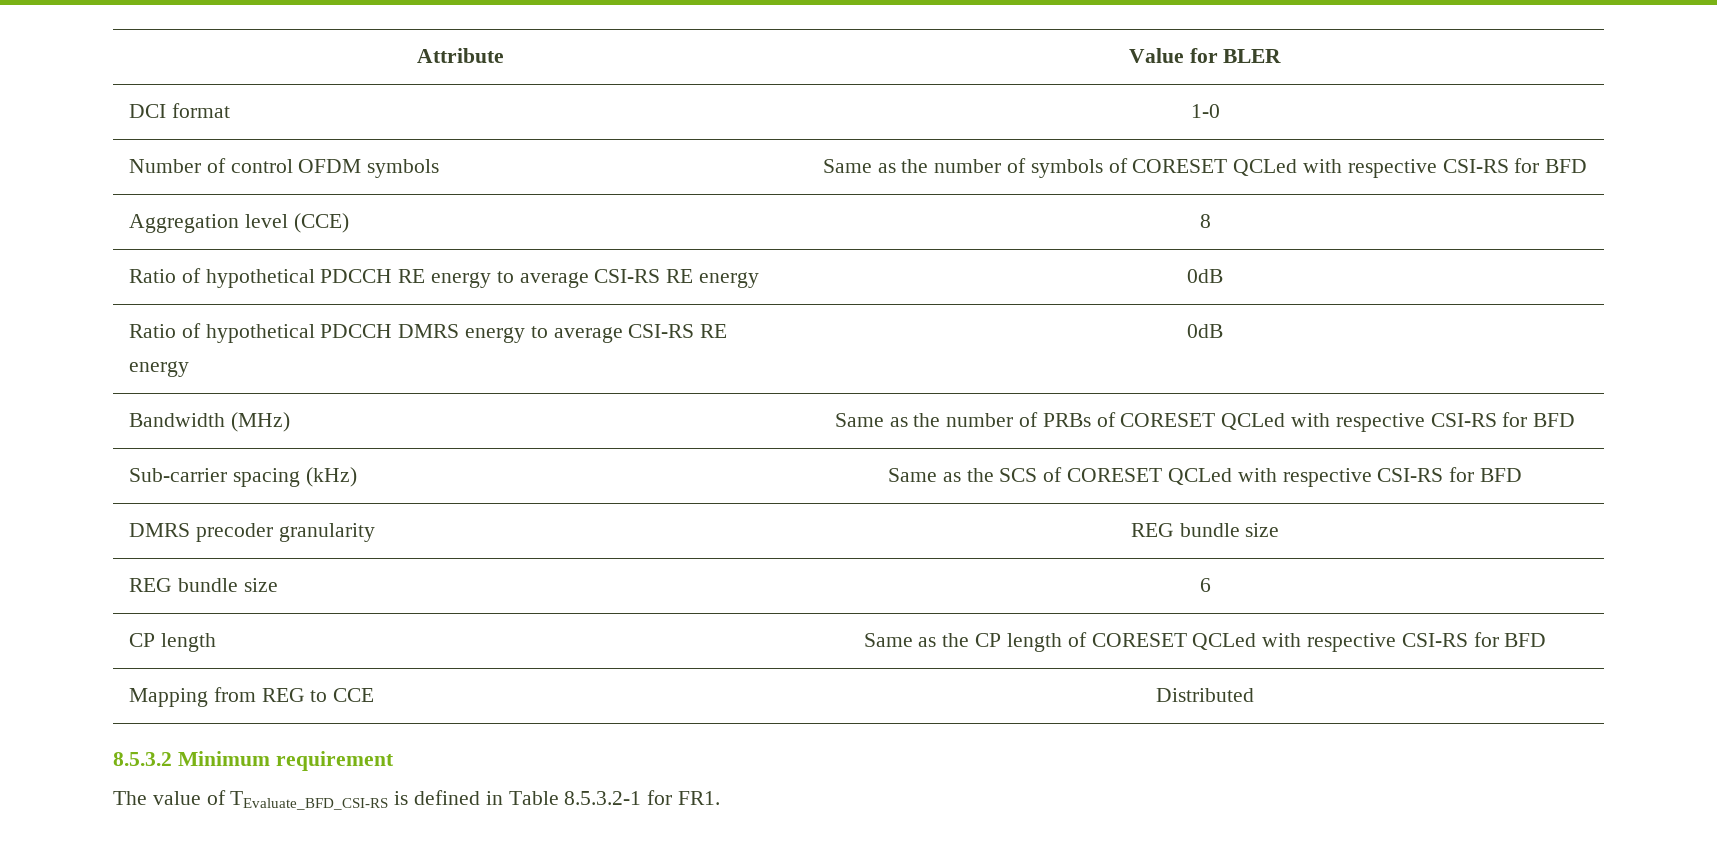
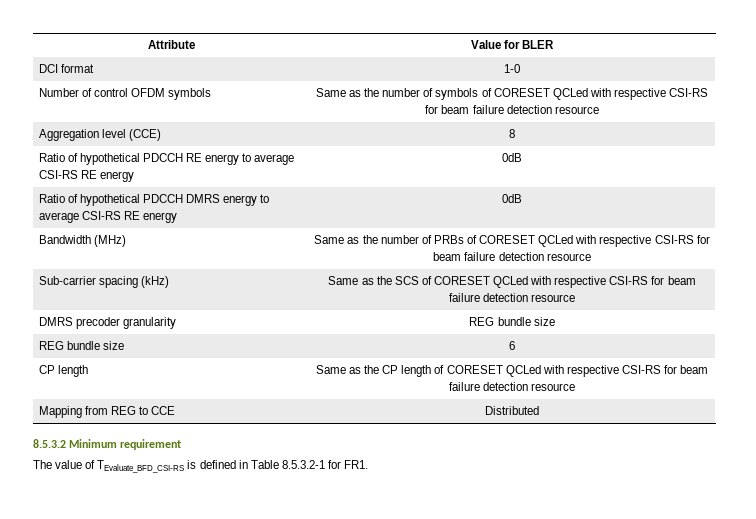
[1545,159,1588,173] BFD -> [441,105,599,114] beam failure detection resource
[1533,413,1576,427] BFD -> [433,252,591,261] beam failure detection resource
[1479,468,1522,482] BFD -> [667,276,696,285] [448,293,576,302] beam failure detection resource
[1504,633,1547,647] BFD -> [680,365,709,374] [448,382,576,391] beam failure detection resource

